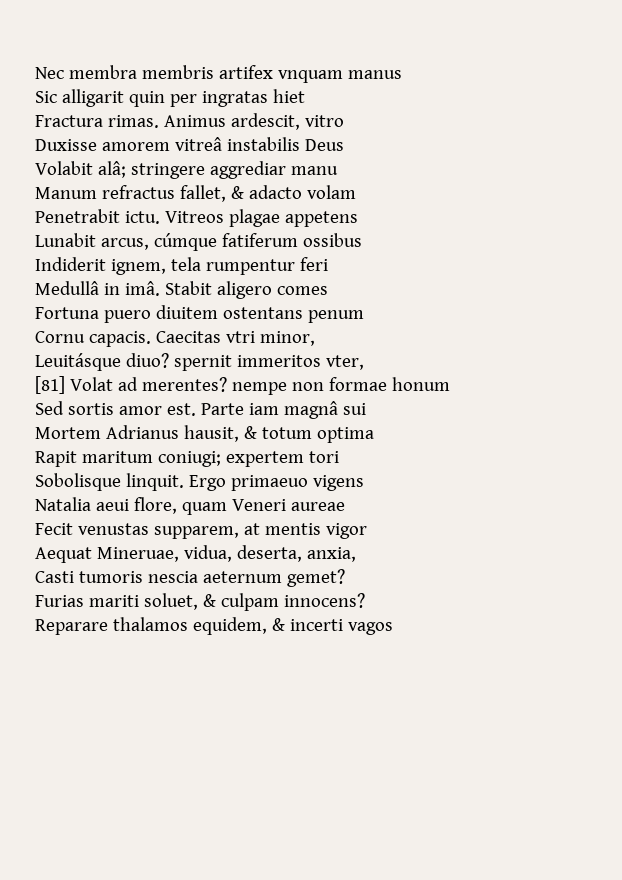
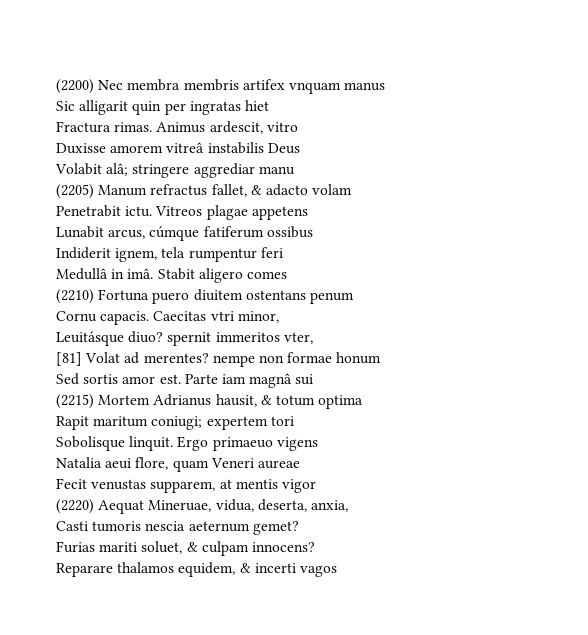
(35, 73) none -> [56,79,94,94] (2200)
(338, 170) none -> [56,184,94,199] (2205)
(328, 290) none -> [56,289,94,304] (2210)
(366, 409) none -> [56,394,94,409] (2215)
(367, 531) none -> [56,499,94,514] (2220)

